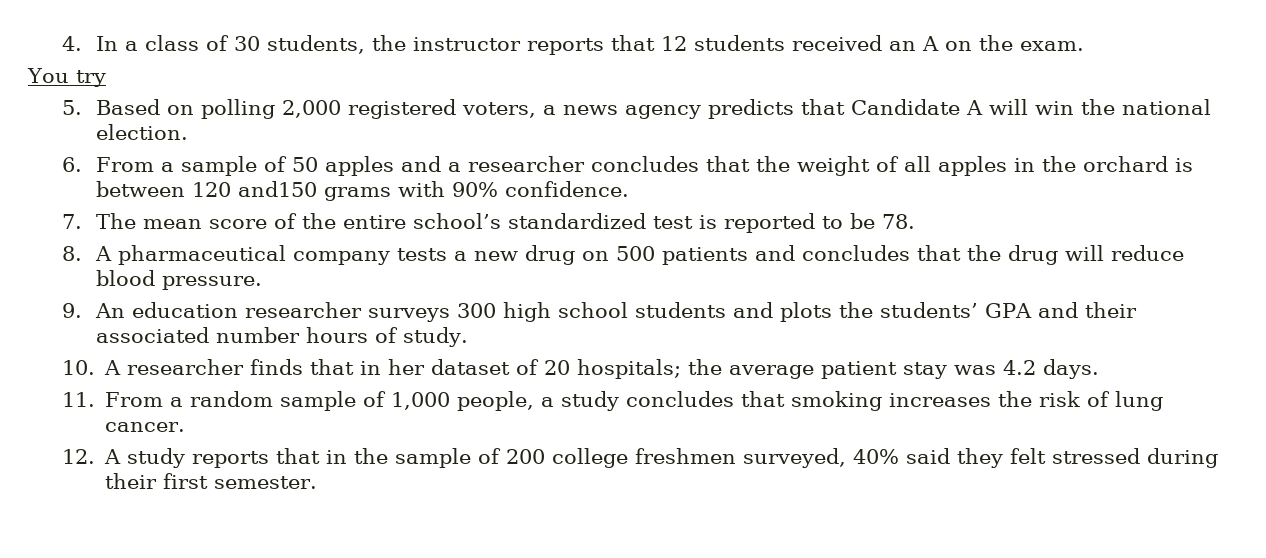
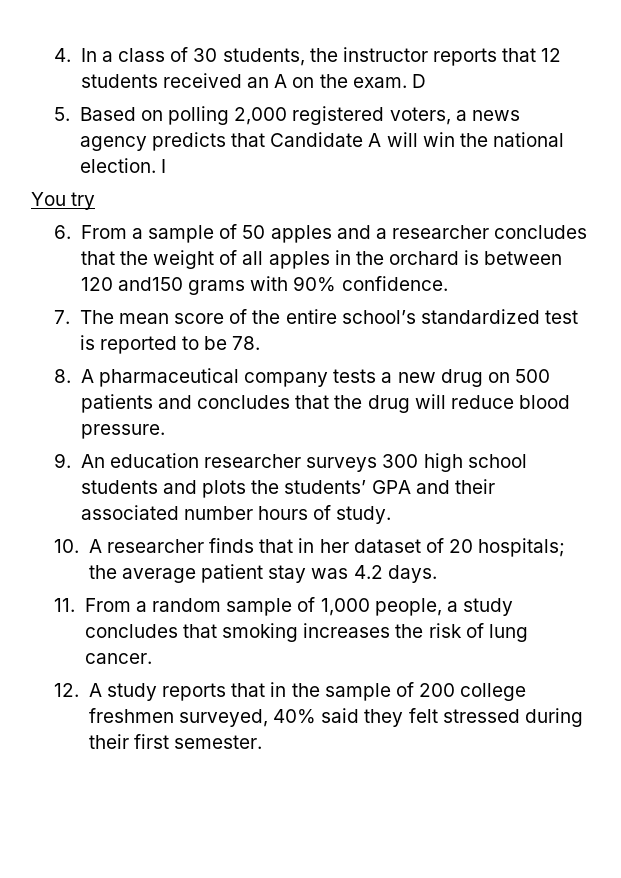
[27,68,106,87] // You try -> [411,74,426,88] D
(188, 132) none -> [161,159,167,173] [31,192,96,210] I // You try

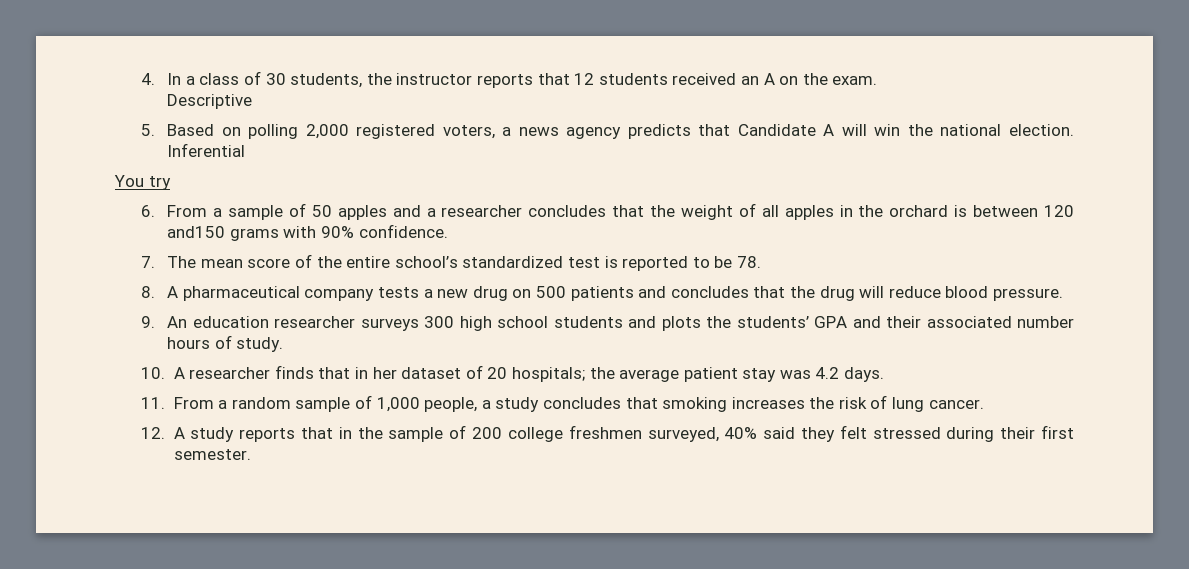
[411,74,426,88] D -> [167,94,253,109] // Descriptive
[161,159,167,173] I -> [167,143,246,157] Inferential

